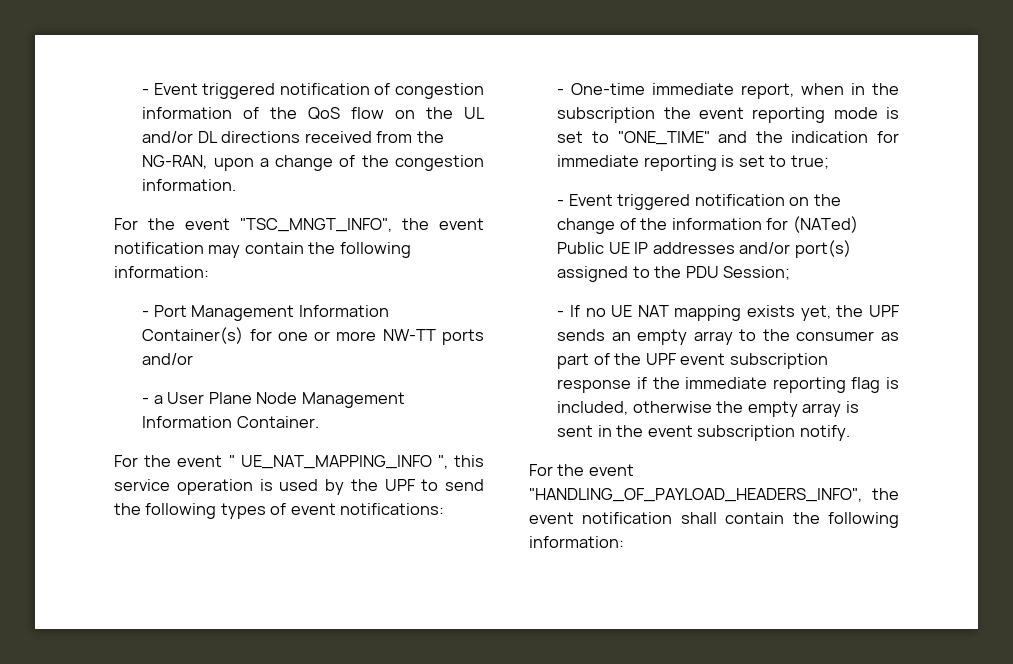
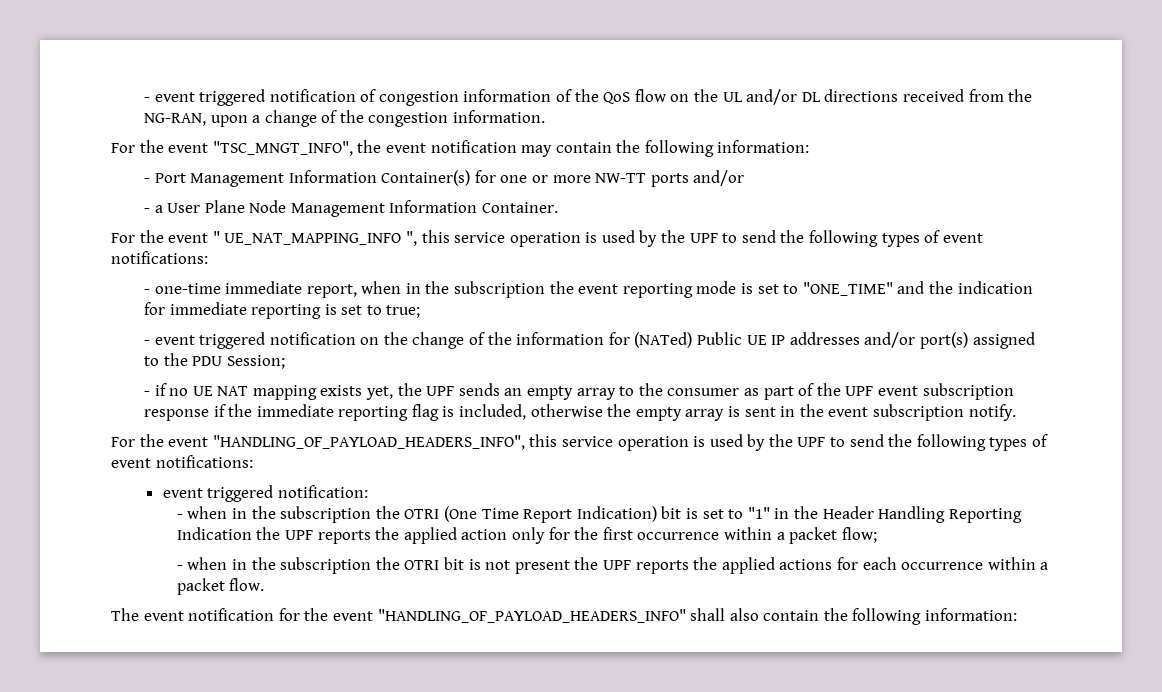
[142,83,198,95] - Event -> [143,92,195,102] - event
[571,83,646,95] One-time -> [154,283,221,294] one-time
[568,194,613,206] Event -> [154,335,195,345] event
[569,305,580,317] If -> [154,383,167,396] if
[872,488,899,500] [529,512,717,524] the event notification shall -> [529,434,1049,451] [111,455,253,468] [162,485,368,502] [176,506,1022,523] [176,527,877,544] [176,557,1049,574] [176,578,265,595] [111,608,759,623] this service operation is used by the UPF to send the following types of event notifications: // event triggered notification: // - when in the subscription the OTRI (One Time Report Indication) bit is set to "1" in the Header Handling Reporting Indication the UPF reports the applied action only for the first occurrence within a packet flow; // - when in the subscription the OTRI bit is not present the UPF reports the applied actions for each occurrence within a packet flow. // The event notification for the event "HANDLING_OF_PAYLOAD_HEADERS_INFO" shall also

